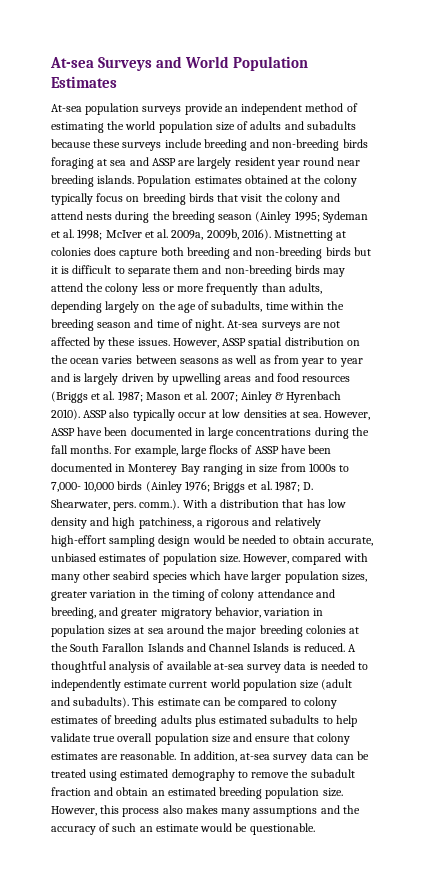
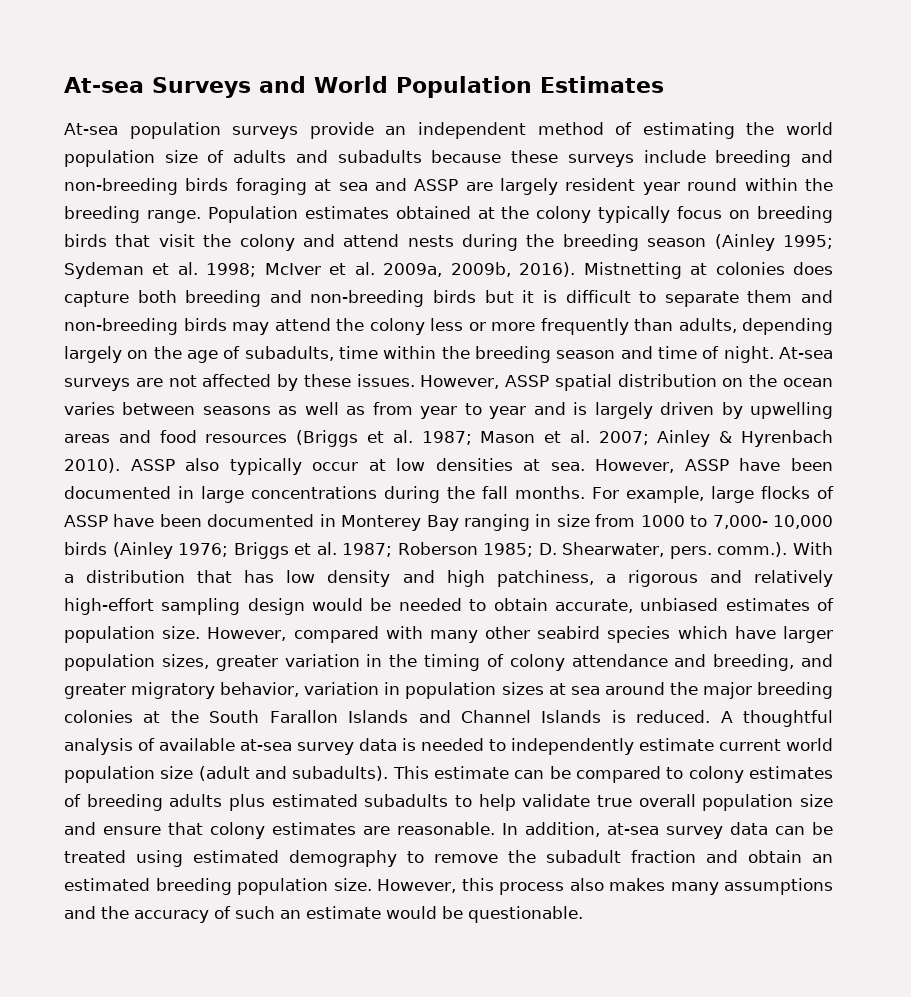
[337,160,361,166] [51,175,135,187] near breeding islands. -> [744,178,833,191] [64,206,201,223] within the breeding range.
[308,463,336,472] 1000s -> [640,515,685,527] 1000
(300, 486) none -> [397,542,534,557] Roberson 1985;

